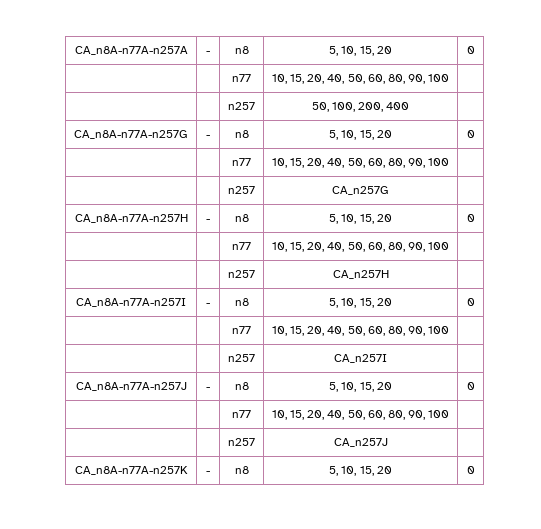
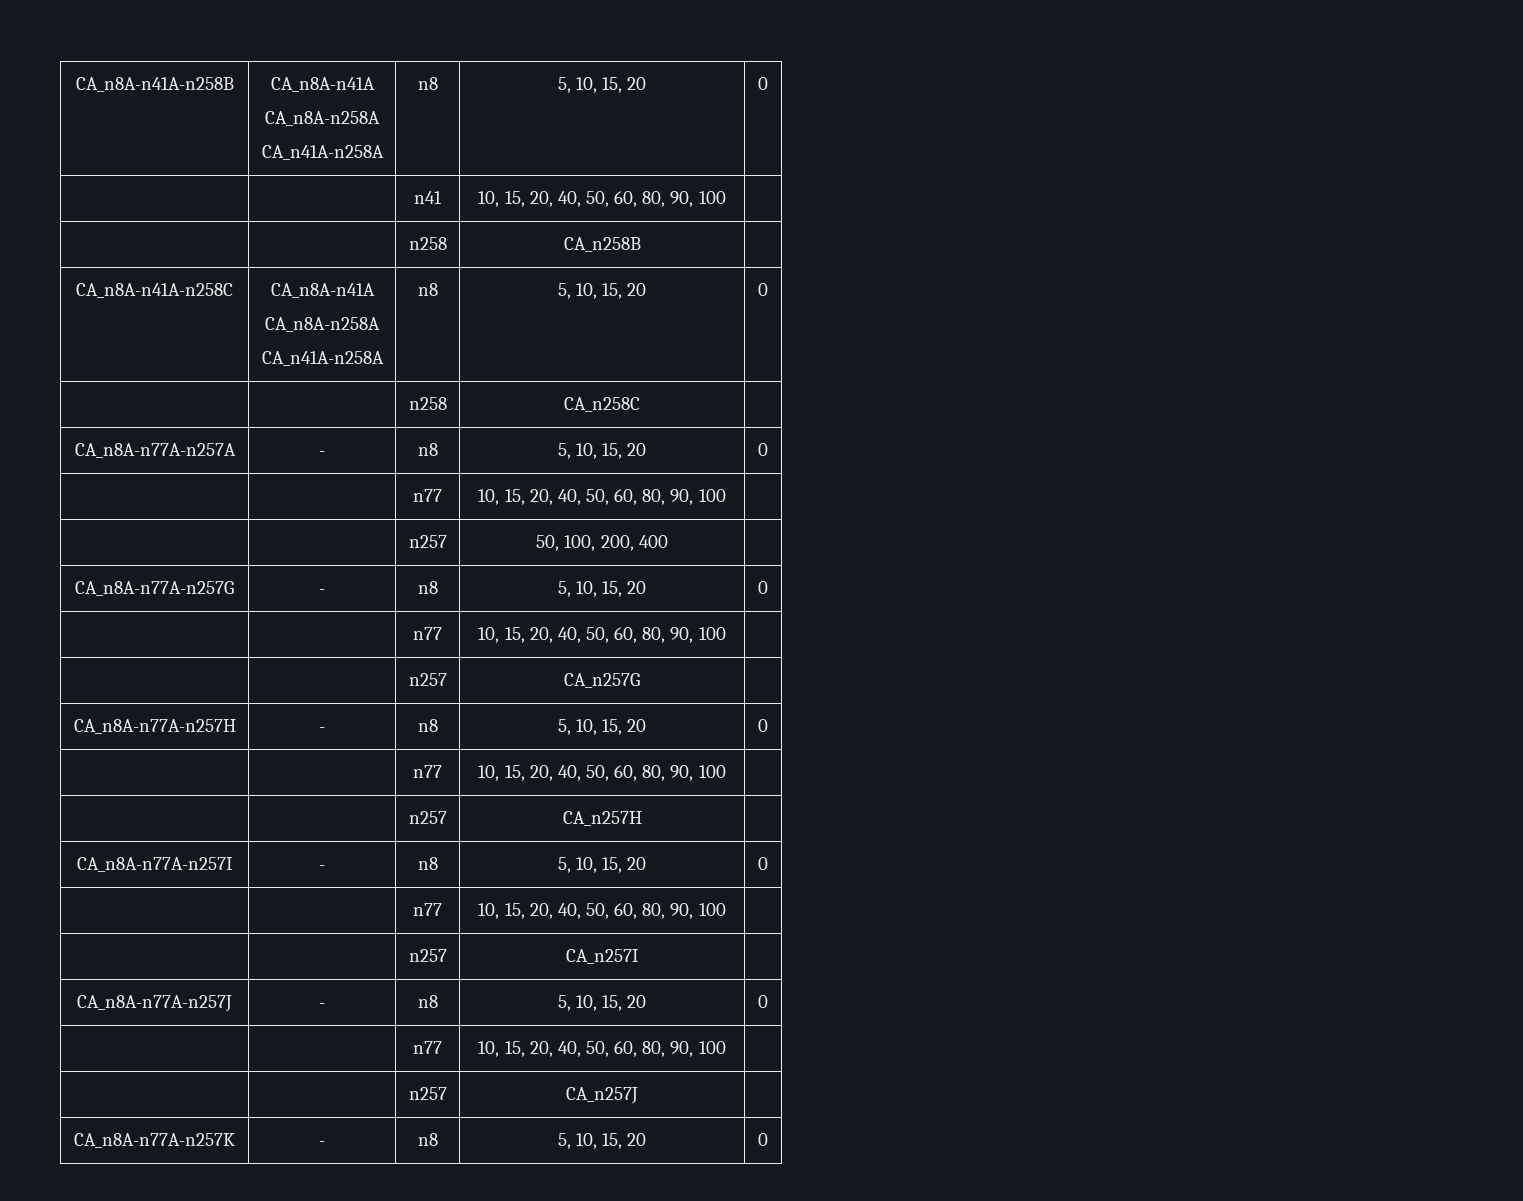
(74, 50) none -> [75,77,234,92] [270,77,375,92] [265,111,380,126] [261,145,384,160] [417,77,438,90] [557,77,647,93] [758,77,768,90] [414,191,442,204] [478,191,726,207] [408,237,447,250] [563,237,641,252] [76,283,233,298] [270,283,375,298] [265,317,380,332] [261,351,384,366] [417,283,438,296] [557,283,647,299] [758,283,768,296] [408,397,447,410] [564,397,640,412] CA_n8A-n41A-n258B | CA_n8A-n41A // CA_n8A-n258A // CA_n41A-n258A | n8 | 5, 10, 15, 20 | 0 // | | n41 | 10, 15, 20, 40, 50, 60, 80, 90, 100 | // | | n258 | CA_n258B | // CA_n8A-n41A-n258C | CA_n8A-n41A // CA_n8A-n258A // CA_n41A-n258A | n8 | 5, 10, 15, 20 | 0 // | | n258 | CA_n258C | //

